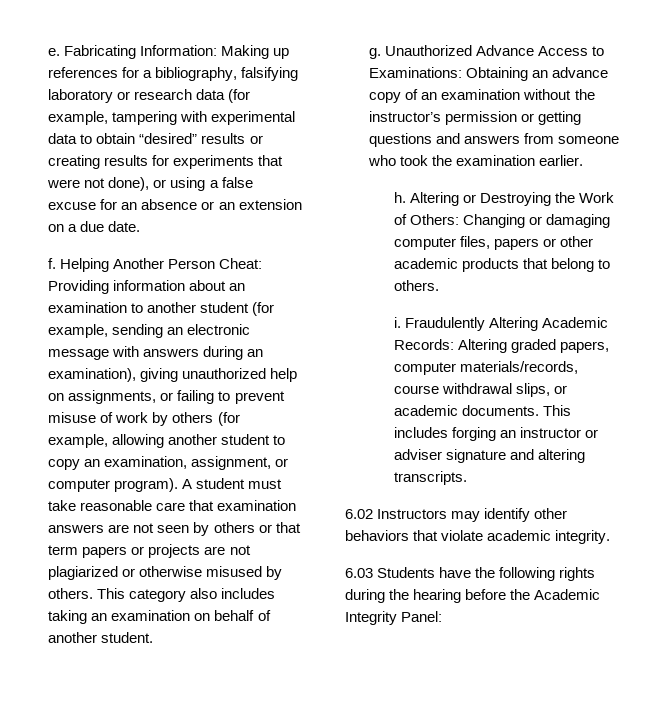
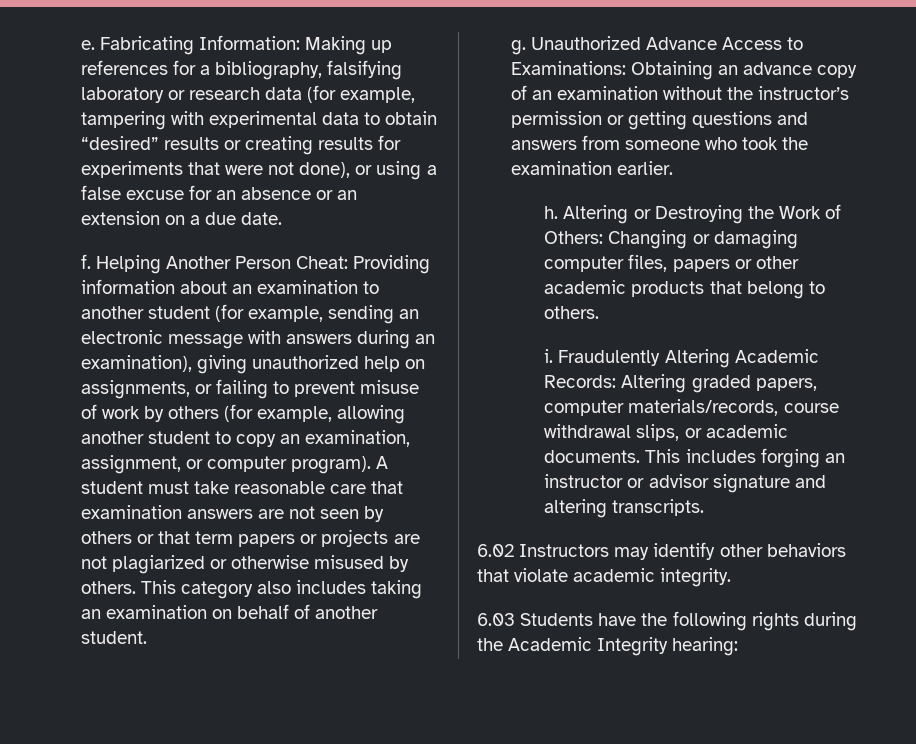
[393,449,442,460] adviser -> [648,474,709,488] advisor
[413,589,531,603] hearing before the -> (503, 644) none
[401,611,443,622] Panel: -> [672,637,739,656] hearing:

